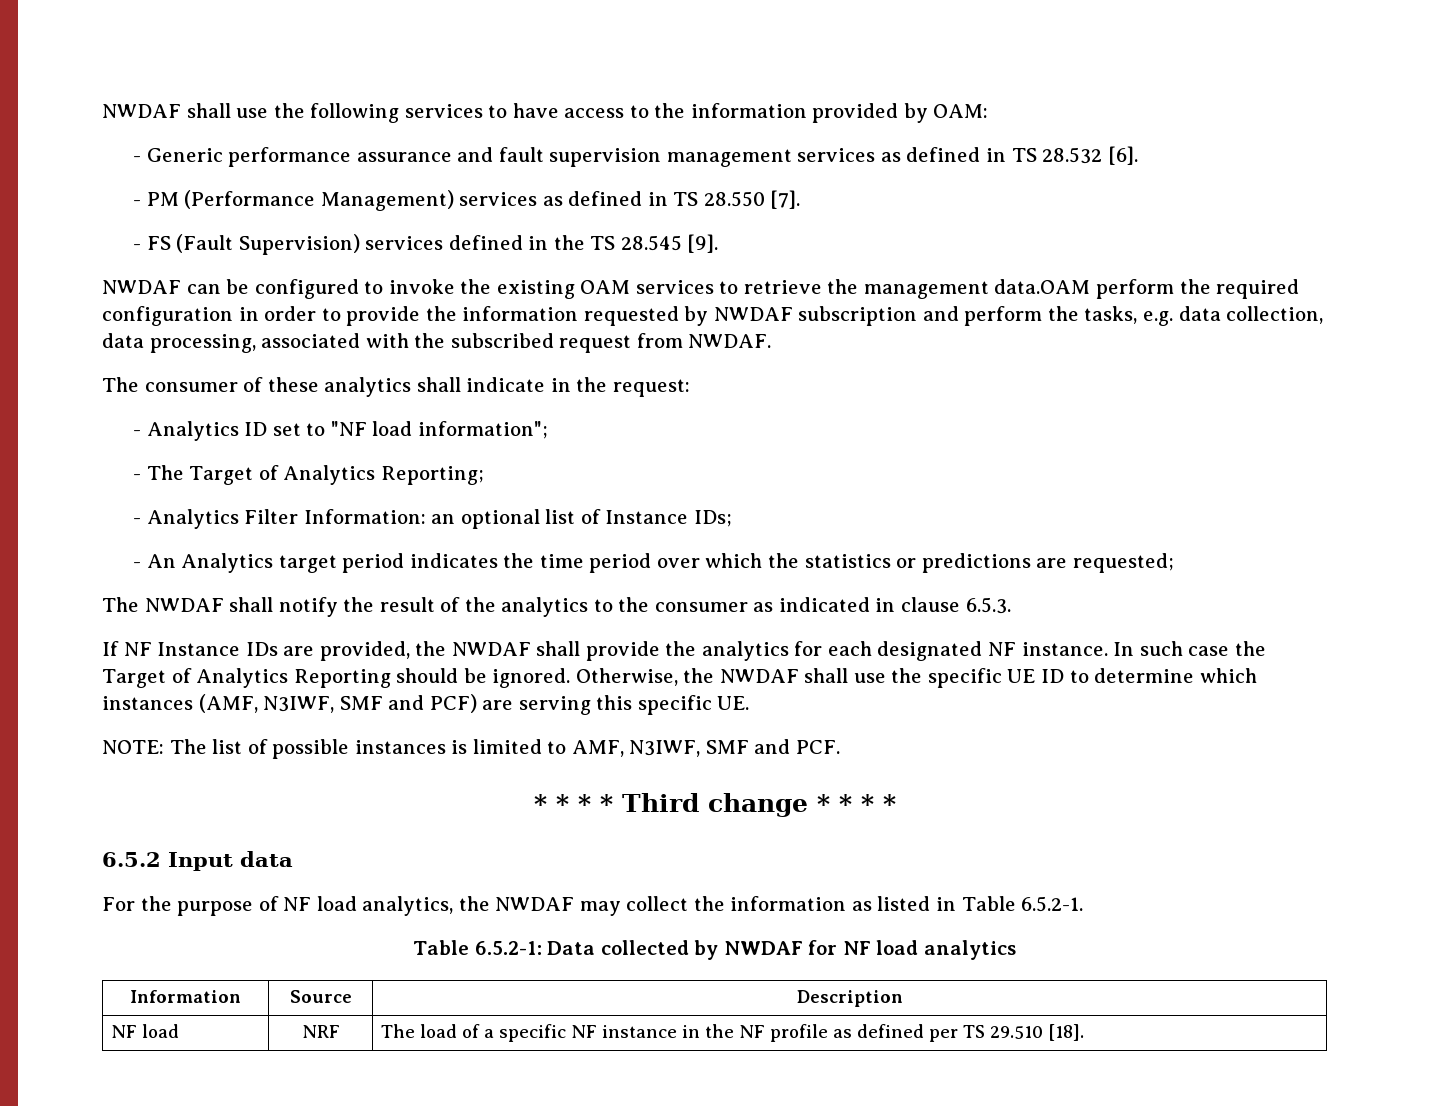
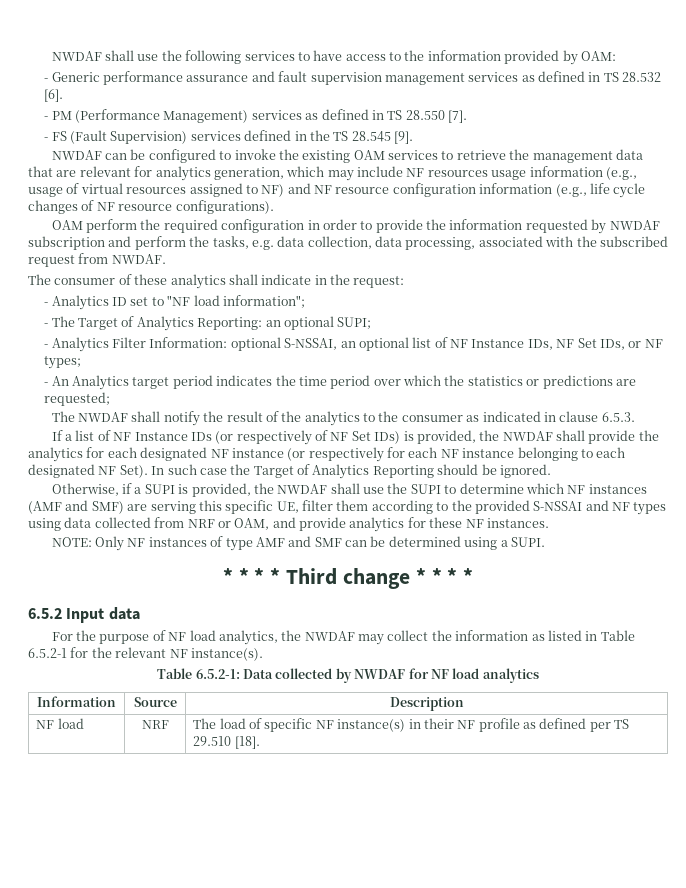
[994,279,1091,294] data.OAM -> [615,149,643,160] [28,166,637,181] [28,183,646,198] [28,200,274,214] [51,220,83,230] data that are relevant for analytics generation, which may include NF resources usage information (e.g., usage of virtual resources assigned to NF) and NF resource configuration information (e.g., life cycle changes of NF resource configurations). // OAM
[380,466,484,485] Reporting; -> [197,316,372,330] Reporting: an optional SUPI;
(426, 516) none -> [230,337,338,351] optional S-NSSAI,
[605,510,732,527] Instance IDs; -> [450,338,663,350] [44,356,82,369] NF Instance IDs, NF Set IDs, or NF types;
[123,642,315,656] NF Instance IDs are -> [64,430,414,445] a list of NF Instance IDs (or respectively of NF Set IDs) is
[1021,642,1108,656] instance. -> [231,447,626,462] [28,464,148,478] instance (or respectively for each NF instance belonging to each designated NF Set).
[575,668,678,686] Otherwise, -> [51,483,251,497] // Otherwise, if a SUPI is provided,
[927,668,1257,688] [102,694,750,715] [102,739,840,759] specific UE ID to determine which instances (AMF, N3IWF, SMF and PCF) are serving this specific UE. // NOTE: The list of possible instances is limited to AMF, N3IWF, SMF and PCF. -> [410,483,647,494] [28,500,667,515] [28,517,549,532] [51,536,545,551] SUPI to determine which NF instances (AMF and SMF) are serving this specific UE, filter them according to the provided S-NSSAI and NF types using data collected from NRF or OAM, and provide analytics for these NF instances. // NOTE: Only NF instances of type AMF and SMF can be determined using a SUPI.
[1021,896,1084,912] 6.5.2-1. -> [28,647,263,661] 6.5.2-1 for the relevant NF instance(s).
[484,1029,495,1038] a -> (263, 723) none
[602,1024,735,1038] instance in the -> [337,718,454,732] instance(s) in their

